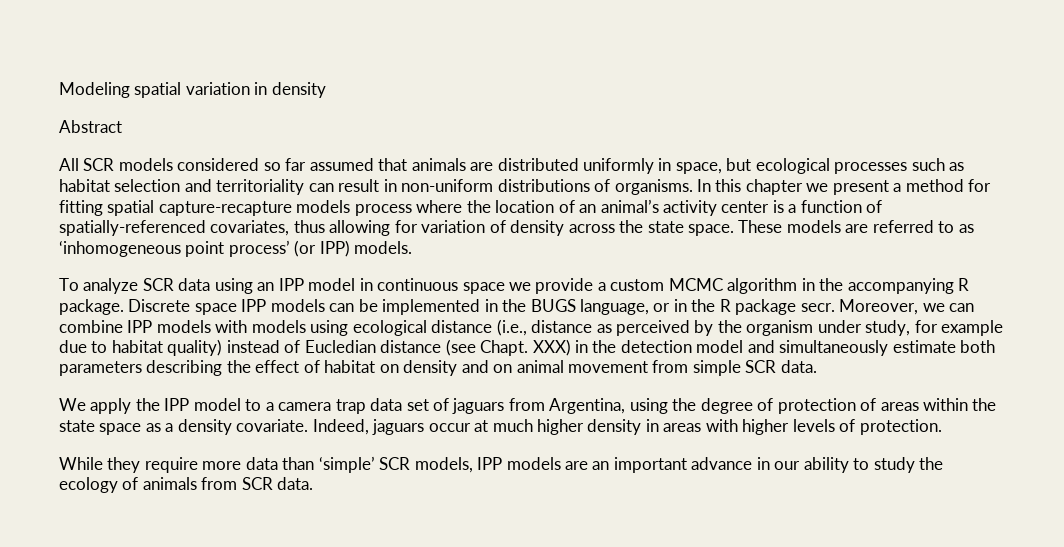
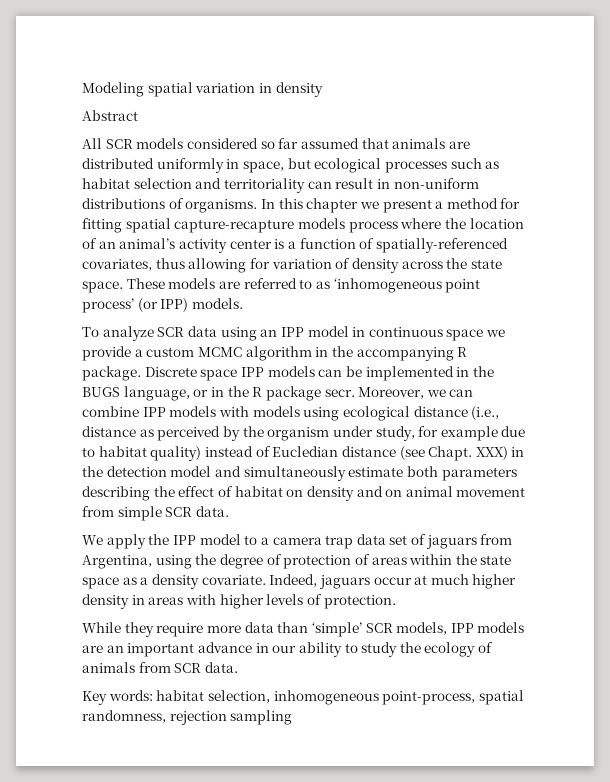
(314, 483) none -> [82,690,524,705] [82,710,293,725] // Key words: habitat selection, inhomogeneous point-process, spatial randomness, rejection sampling

